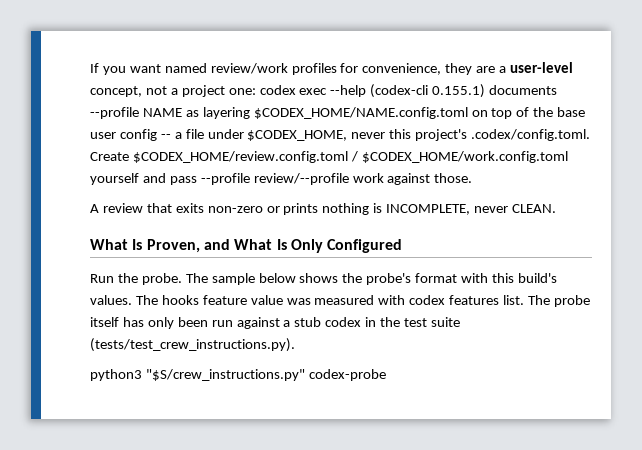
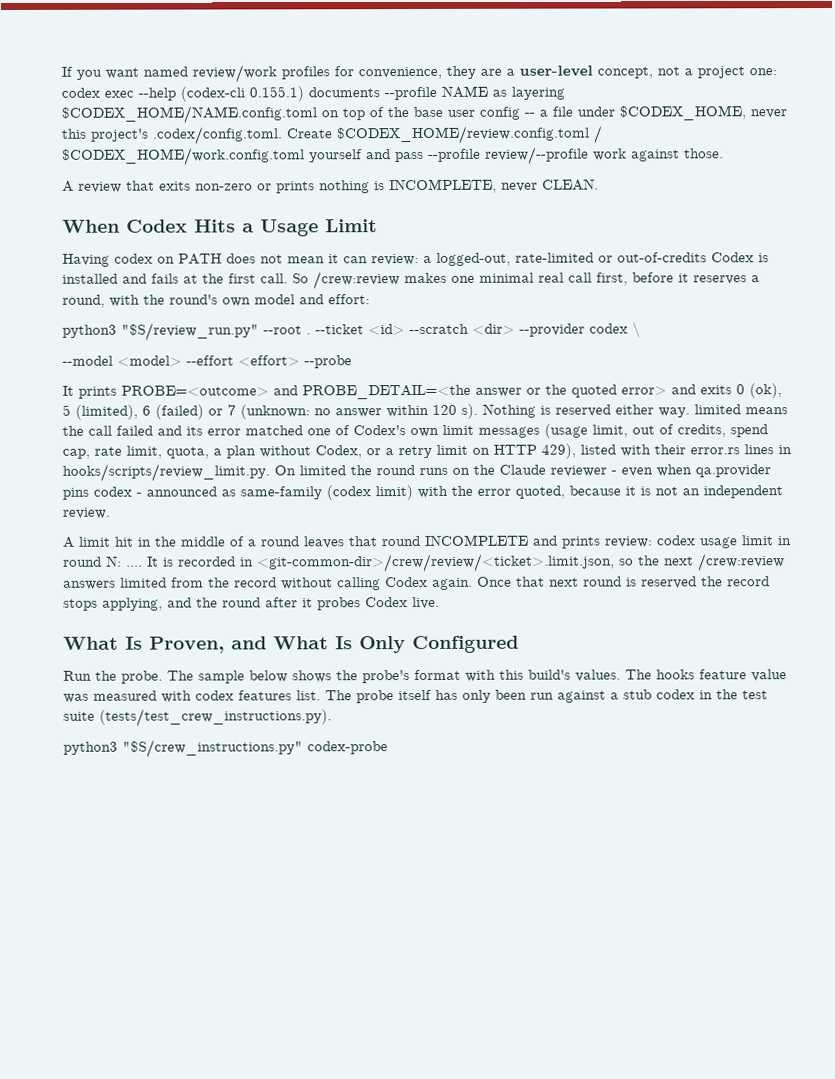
(557, 208) none -> [62,219,378,237] [62,252,769,267] [62,271,760,290] [62,294,370,308] [62,321,641,341] [62,355,352,369] [62,383,782,400] [62,403,788,420] [62,423,768,439] [62,443,792,459] [62,463,771,482] [62,485,783,501] [62,507,110,519] [62,534,792,549] [63,553,785,573] [63,576,770,591] [63,596,440,611] // When Codex Hits a Usage Limit // Having codex on PATH does not mean it can review: a logged-out, rate-limited or out-of-credits Codex is installed and fails at the first call. So /crew:review makes one minimal real call first, before it reserves a round, with the round's own model and effort: // python3 "$S/review_run.py" --root . --ticket <id> --scratch <dir> --provider codex \ // --model <model> --effort <effort> --probe // It prints PROBE=<outcome> and PROBE_DETAIL=<the answer or the quoted error> and exits 0 (ok), 5 (limited), 6 (failed) or 7 (unknown: no answer within 120 s). Nothing is reserved either way. limited means the call failed and its error matched one of Codex's own limit messages (usage limit, out of credits, spend cap, rate limit, quota, a plan without Codex, or a retry limit on HTTP 429), listed with their error.rs lines in hooks/scripts/review_limit.py. On limited the round runs on the Claude reviewer - even when qa.provider pins codex - announced as same-family (codex limit) with the error quoted, because it is not an independent review. // A limit hit in the middle of a round leaves that round INCOMPLETE and prints review: codex usage limit in round N: .... It is recorded in <git-common-dir>/crew/review/<ticket>.limit.json, so the next /crew:review answers limited from the record without calling Codex again. Once that next round is reserved the record stops applying, and the round after it probes Codex live.

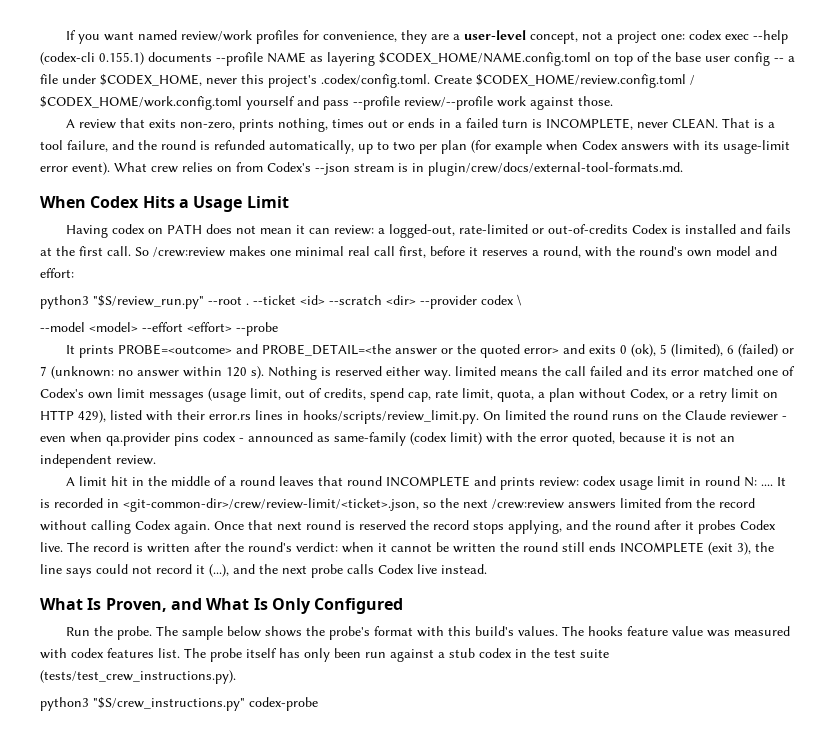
[195,178,599,194] non-zero or prints nothing is INCOMPLETE, never CLEAN. -> [179,118,775,132] [40,140,790,154] [40,162,683,176] non-zero, prints nothing, times out or ends in a failed turn is INCOMPLETE, never CLEAN. That is a tool failure, and the round is refunded automatically, up to two per plan (for example when Codex answers with its usage-limit error event). What crew relies on from Codex's --json stream is in plugin/crew/docs/external-tool-formats.md.
[257,553,615,573] <git-common-dir>/crew/review/<ticket>.limit.json, -> [123,498,419,512] <git-common-dir>/crew/review-limit/<ticket>.json,
(440, 603) none -> [67,542,774,555] [40,564,487,578] The record is written after the round's verdict: when it cannot be written the round still ends INCOMPLETE (exit 3), the line says could not record it (...), and the next probe calls Codex live instead.

